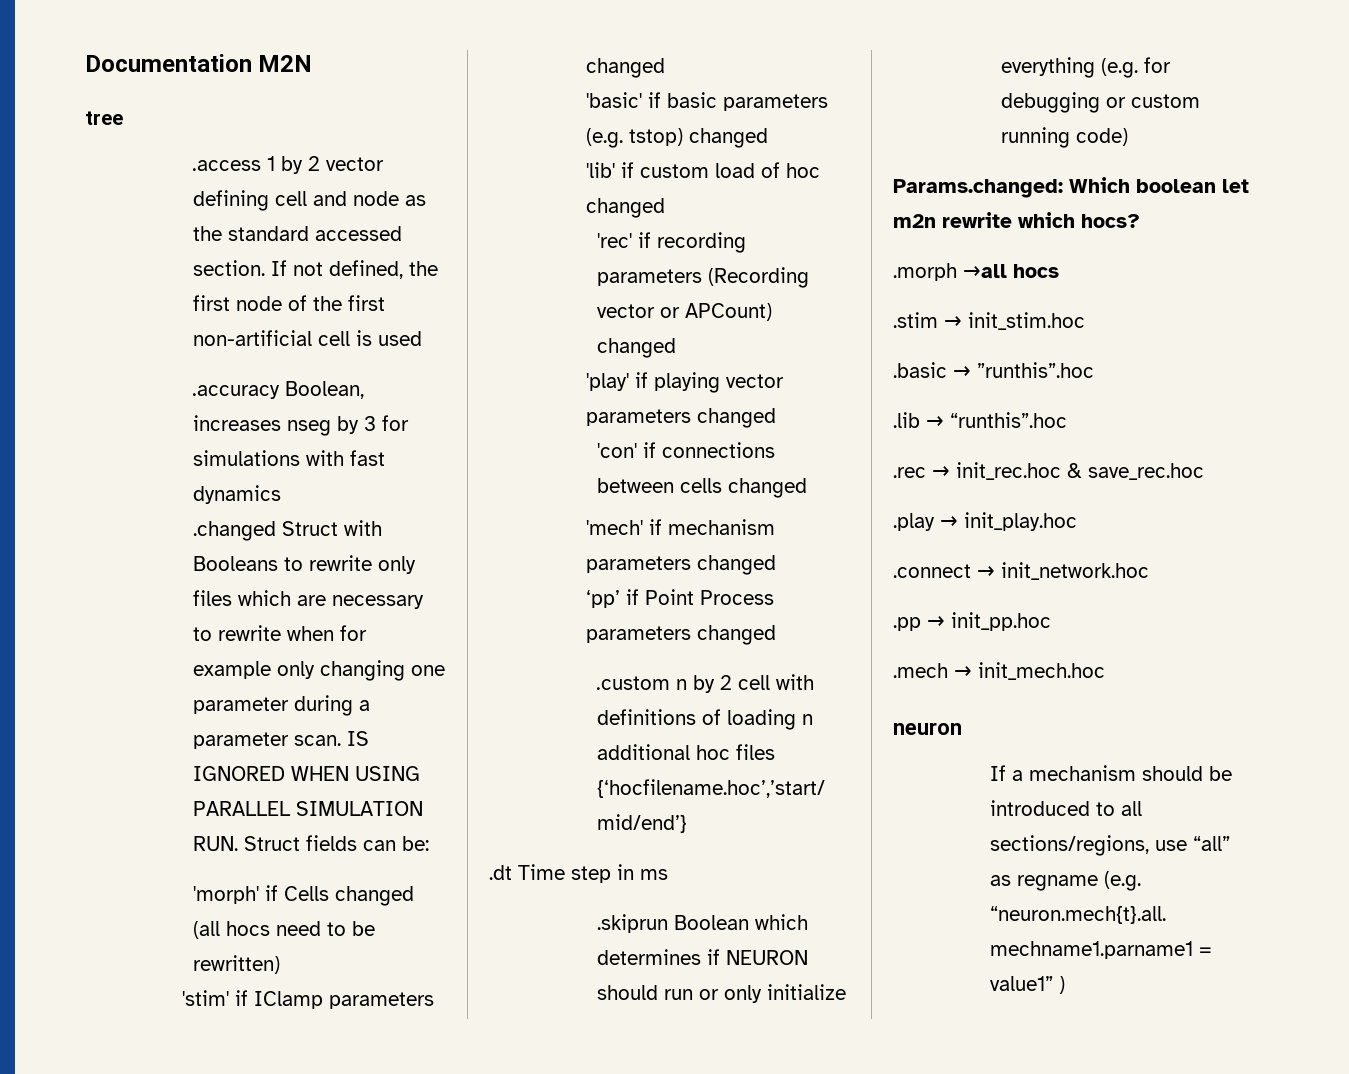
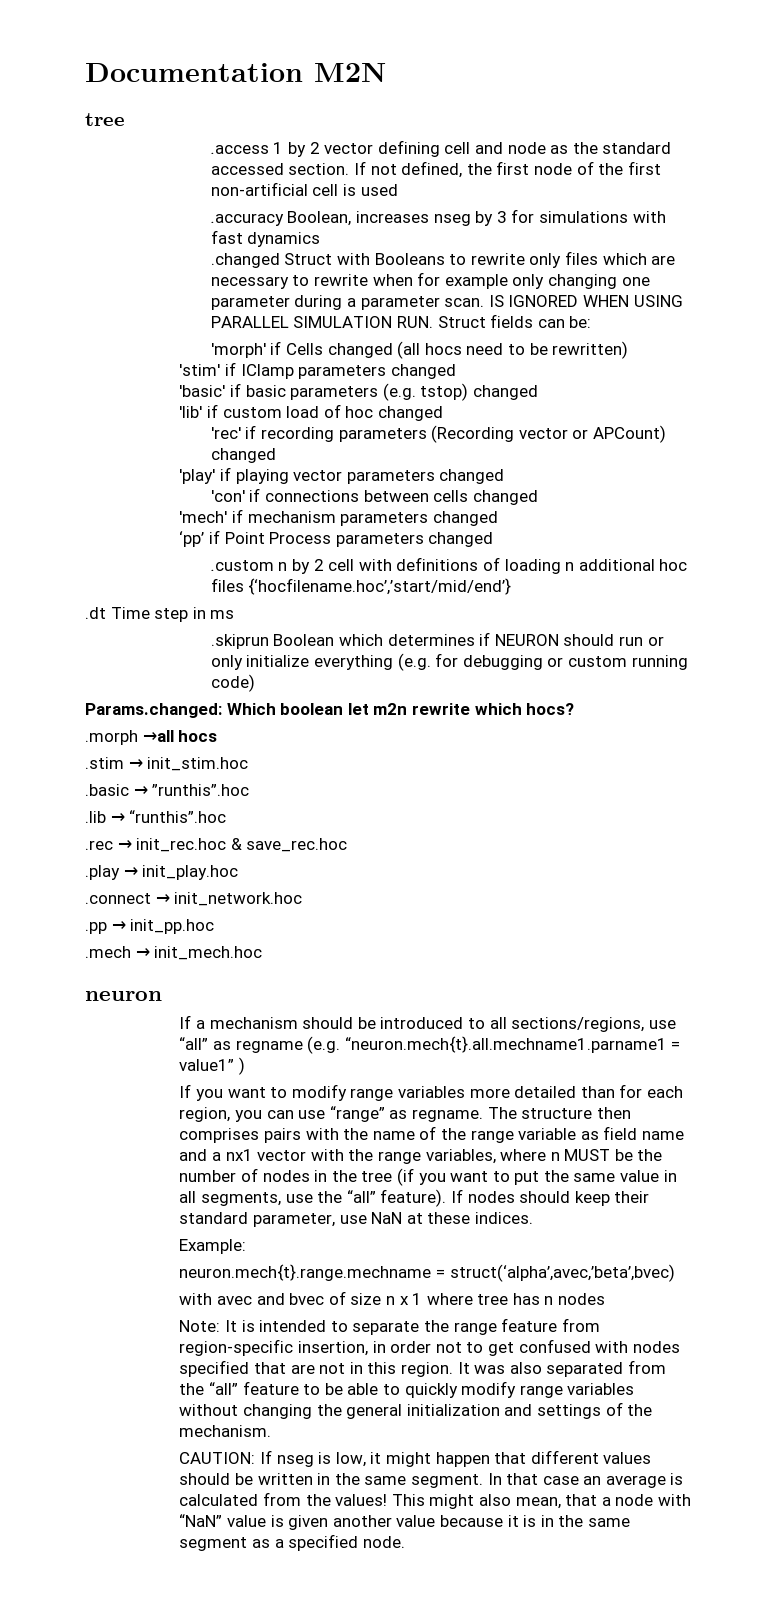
(1066, 985) none -> [179,1084,683,1101] [179,1106,631,1122] [179,1126,684,1143] [179,1149,663,1164] [179,1168,677,1186] [179,1189,650,1207] [179,1212,533,1227] [179,1239,247,1254] [179,1264,675,1282] [179,1291,606,1305] [179,1318,600,1335] [179,1339,680,1356] [179,1360,666,1377] [179,1381,635,1398] [179,1402,653,1419] [179,1425,272,1437] [179,1450,652,1467] [179,1473,684,1488] [179,1492,691,1509] [179,1514,630,1530] [179,1534,405,1551] // If you want to modify range variables more detailed than for each region, you can use “range” as regname. The structure then comprises pairs with the name of the range variable as field name and a nx1 vector with the range variables, where n MUST be the number of nodes in the tree (if you want to put the same value in all segments, use the “all” feature). If nodes should keep their standard parameter, use NaN at these indices. // Example: // neuron.mech{t}.range.mechname = struct(‘alpha’,avec,’beta’,bvec) // with avec and bvec of size n x 1 where tree has n nodes // Note: It is intended to separate the range feature from region-specific insertion, in order not to get confused with nodes specified that are not in this region. It was also separated from the “all” feature to be able to quickly modify range variables without changing the general initialization and settings of the mechanism. // CAUTION: If nseg is low, it might happen that different values should be written in the same segment. In that case an average is calculated from the values! This might also mean, that a node with “NaN” value is given another value because it is in the same segment as a specified node.

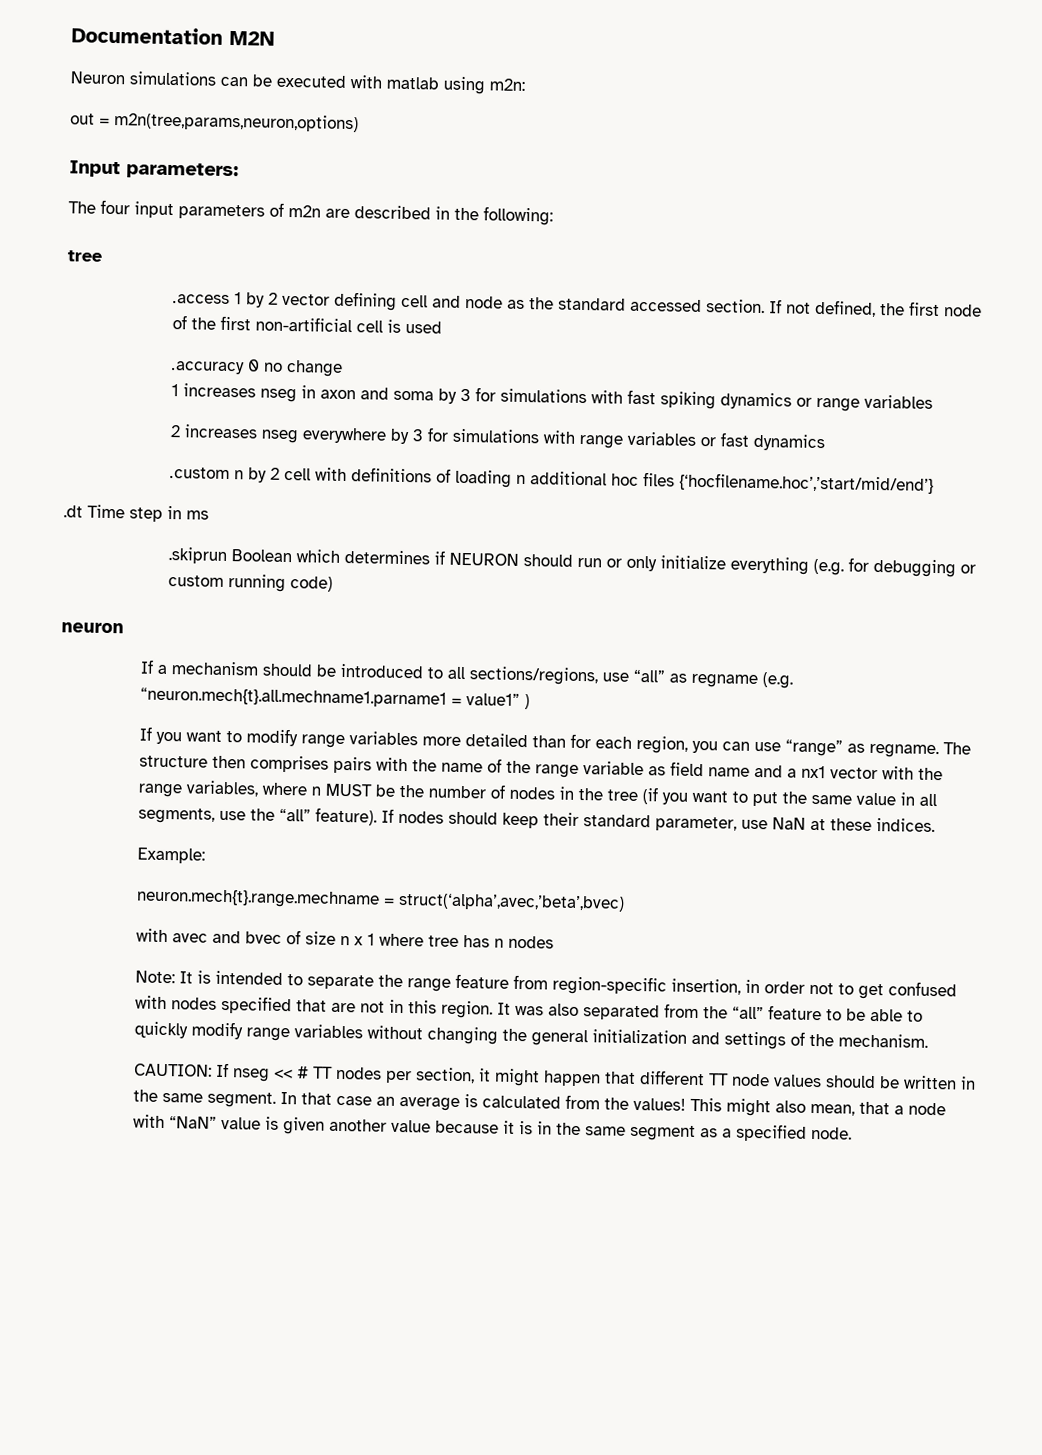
(386, 72) none -> [70,71,525,95] [70,112,359,133] [69,160,239,180] [68,199,553,226] // Neuron simulations can be executed with matlab using m2n: // out = m2n(tree,params,neuron,options) // Input parameters: // The four input parameters of m2n are described in the following:
[287,211,471,226] Boolean, increases nseg -> [247,359,344,377] [171,383,435,403] 0 no change // 1 increases nseg in axon and soma
[247,232,321,247] [210,251,676,268] [210,272,650,289] [210,295,683,310] [210,314,592,328] [210,341,629,359] [179,362,456,379] [179,383,538,401] [179,404,443,421] [210,425,666,443] [210,448,276,463] [179,467,505,484] [210,488,538,505] [179,509,498,526] [179,530,494,547] dynamics // .changed Struct with Booleans to rewrite only files which are necessary to rewrite when for example only changing one parameter during a parameter scan. IS IGNORED WHEN USING PARALLEL SIMULATION RUN. Struct fields can be: // 'morph' if Cells changed (all hocs need to be rewritten) // 'stim' if IClamp parameters changed // 'basic' if basic parameters (e.g. tstop) changed // 'lib' if custom load of hoc changed // 'rec' if recording parameters (Recording vector or APCount) changed // 'play' if playing vector parameters changed // 'con' if connections between cells changed // 'mech' if mechanism parameters changed // ‘pp’ if Point Process parameters changed -> [660,391,934,412] [170,424,826,452] spiking dynamics or range variables // 2 increases nseg everywhere by 3 for simulations with range variables or fast dynamics
[85,703,575,718] [85,730,218,745] [85,757,249,771] [85,784,250,796] [85,810,227,823] [85,838,348,852] [85,865,239,880] [85,892,303,906] [85,919,215,934] [85,946,263,960] // Params.changed: Which boolean let m2n rewrite which hocs? // .morph →all hocs // .stim → init_stim.hoc // .basic → ”runthis”.hoc // .lib → “runthis”.hoc // .rec → init_rec.hoc & save_rec.hoc // .play → init_play.hoc // .connect → init_network.hoc // .pp → init_pp.hoc // .mech → init_mech.hoc -> (334, 584) none
[318,1452,366,1467] is low, -> [273,1066,475,1084] << # TT nodes per section,
(599, 1457) none -> [707,1073,770,1087] TT node

